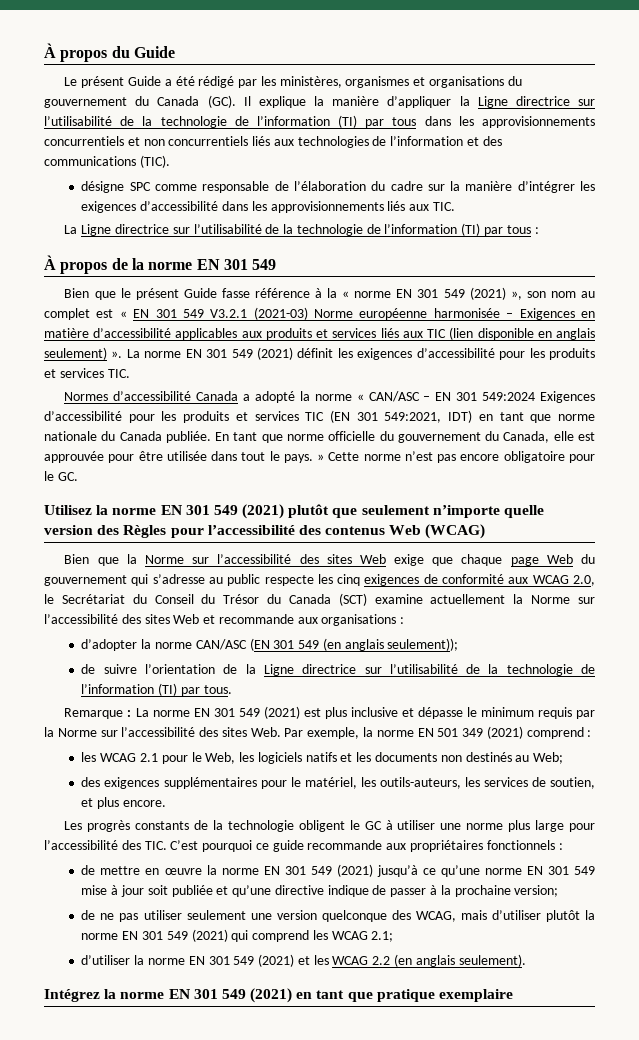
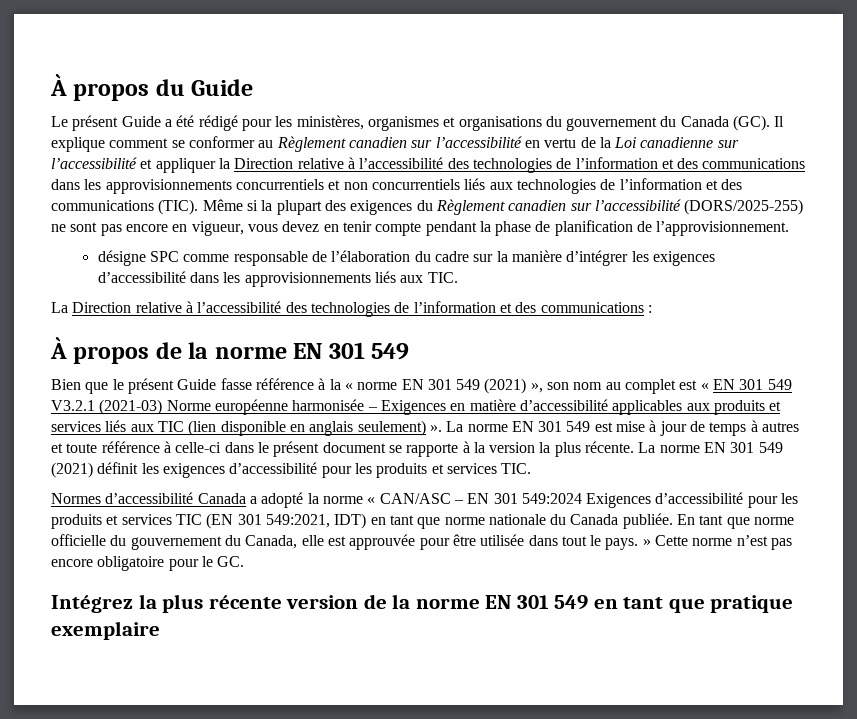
[238,79,258,88] par -> [241,119,272,131] pour
[314,96,596,108] [44,115,417,128] la manière d’appliquer la Ligne directrice sur l’utilisabilité de la technologie de l’information (TI) par tous -> [109,136,739,152] [51,157,806,173] comment se conformer au Règlement canadien sur l’accessibilité en vertu de la Loi canadienne sur l’accessibilité et appliquer la Direction relative à l’accessibilité des technologies de l’information et des communications
(170, 161) none -> [202,199,804,215] [51,220,790,236] Même si la plupart des exigences du Règlement canadien sur l’accessibilité (DORS/2025-255) ne sont pas encore en vigueur, vous devez en tenir compte pendant la phase de planification de l’approvisionnement.
[81,223,531,236] Ligne directrice sur l’utilisabilité de la technologie de l’information (TI) par tous -> [72,301,644,317] Direction relative à l’accessibilité des technologies de l’information et des communications
(253, 353) none -> [594,420,800,436] [51,441,783,457] est mise à jour de temps à autres et toute référence à celle-ci dans le présent document se rapporte à la version la plus récente. La norme EN 301 549
[44,504,545,519] [44,524,486,539] [64,554,596,566] [44,574,596,586] [44,593,595,606] [44,614,405,626] [81,638,459,651] [81,664,595,676] [81,683,232,696] [64,706,595,719] [44,726,592,739] [81,752,564,764] [81,777,595,789] [81,797,166,809] [64,820,596,832] [44,840,563,852] [81,864,595,877] [81,885,559,897] [81,910,595,922] [81,929,394,942] [81,954,526,967] [44,988,293,1003] Utilisez la norme EN 301 549 (2021) plutôt que seulement n’importe quelle version des Règles pour l’accessibilité des contenus Web (WCAG) // Bien que la Norme sur l’accessibilité des sites Web exige que chaque page Web du gouvernement qui s’adresse au public respecte les cinq exigences de conformité aux WCAG 2.0, le Secrétariat du Conseil du Trésor du Canada (SCT) examine actuellement la Norme sur l’accessibilité des sites Web et recommande aux organisations : // d’adopter la norme CAN/ASC (EN 301 549 (en anglais seulement)); // de suivre l’orientation de la Ligne directrice sur l’utilisabilité de la technologie de l’information (TI) par tous. // Remarque : La norme EN 301 549 (2021) est plus inclusive et dépasse le minimum requis par la Norme sur l’accessibilité des sites Web. Par exemple, la norme EN 501 349 (2021) comprend : // les WCAG 2.1 pour le Web, les logiciels natifs et les documents non destinés au Web; // des exigences supplémentaires pour le matériel, les outils-auteurs, les services de soutien, et plus encore. // Les progrès constants de la technologie obligent le GC à utiliser une norme plus large pour l’accessibilité des TIC. C’est pourquoi ce guide recommande aux propriétaires fonctionnels : // de mettre en œuvre la norme EN 301 549 (2021) jusqu’à ce qu’une norme EN 301 549 mise à jour soit publiée et qu’une directive indique de passer à la prochaine version; // de ne pas utiliser seulement une version quelconque des WCAG, mais d’utiliser plutôt la norme EN 301 549 (2021) qui comprend les WCAG 2.1; // d’utiliser la norme EN 301 549 (2021) et les WCAG 2.2 (en anglais seulement). // Intégrez la norme EN 301 549 (2021) -> [51,594,589,613] Intégrez la plus récente version de la norme EN 301 549

